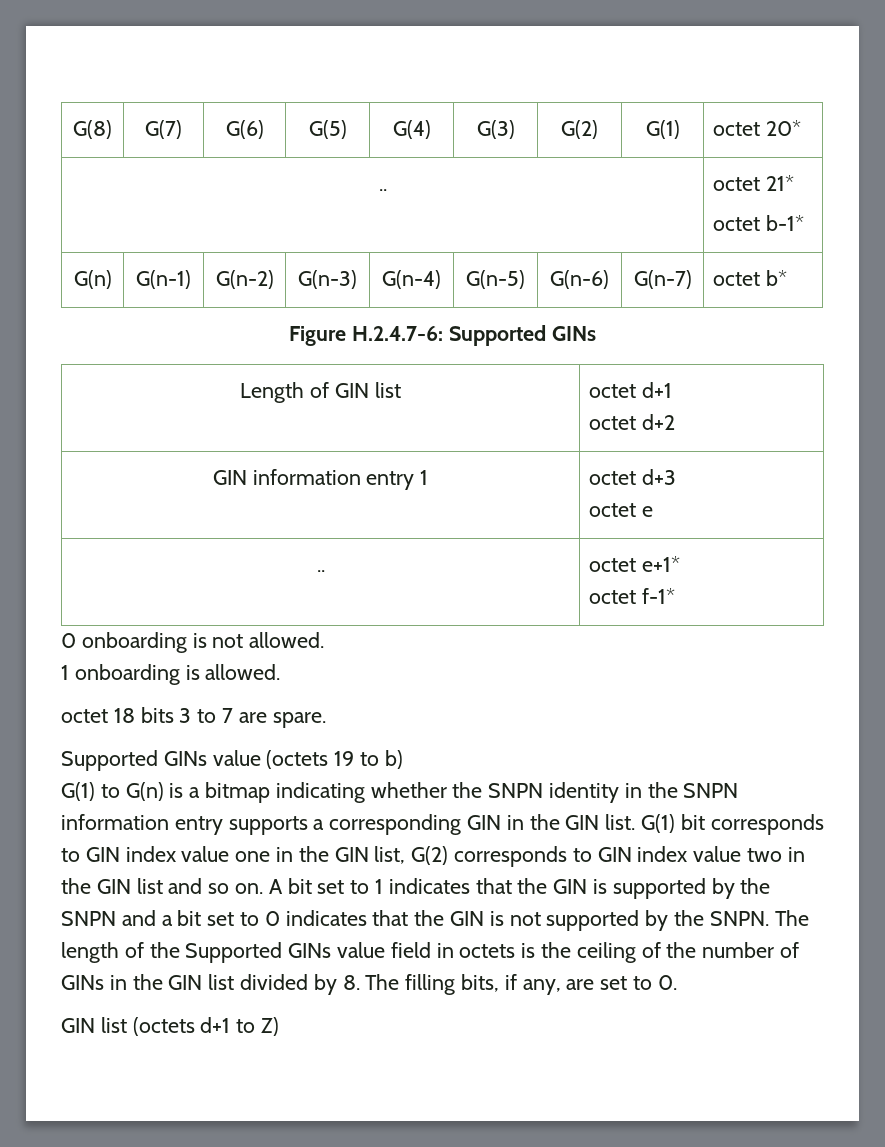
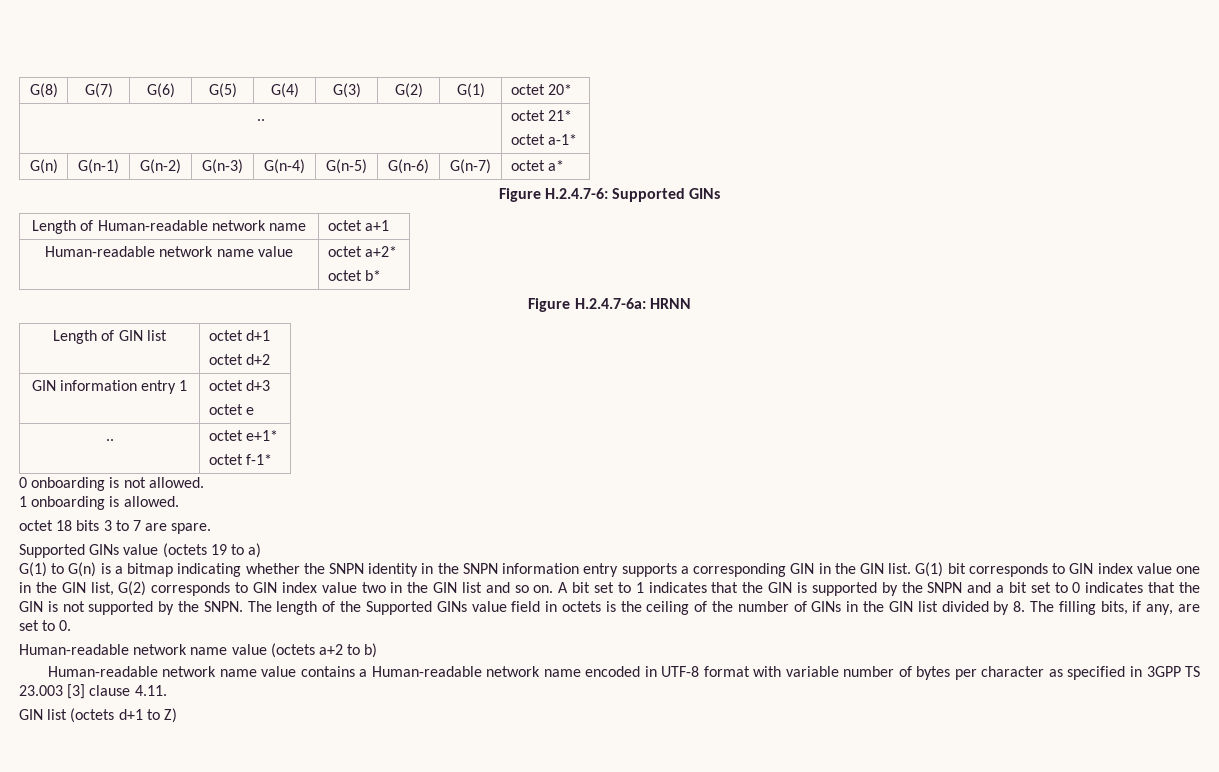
[765,215,804,231] b-1* -> [548,134,578,145] a-1*
[765,270,787,286] b* -> [548,160,565,171] a*
(596, 333) none -> [32,220,306,234] [327,220,390,231] [45,246,293,257] [327,246,398,257] [327,270,382,281] [528,298,691,312] // Length of Human-readable network name | octet a+1 // Human-readable network name value | octet a+2* // octet b* // Figure H.2.4.7-6a: HRNN
[384,750,403,769] b) -> [248,543,262,558] a)
(677, 982) none -> [19,643,378,658] [47,666,1200,680] [19,684,167,699] // Human-readable network name value (octets a+2 to b) // Human-readable network name value contains a Human-readable network name encoded in UTF-8 format with variable number of bytes per character as specified in 3GPP TS 23.003 [3] clause 4.11.

